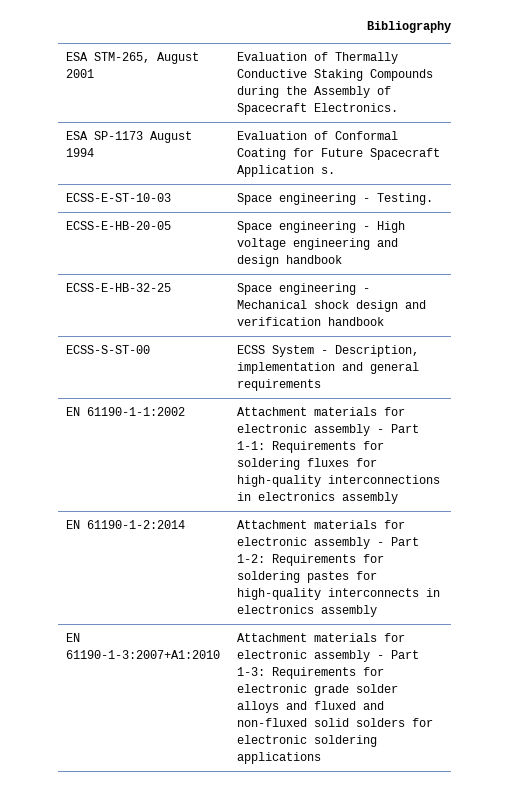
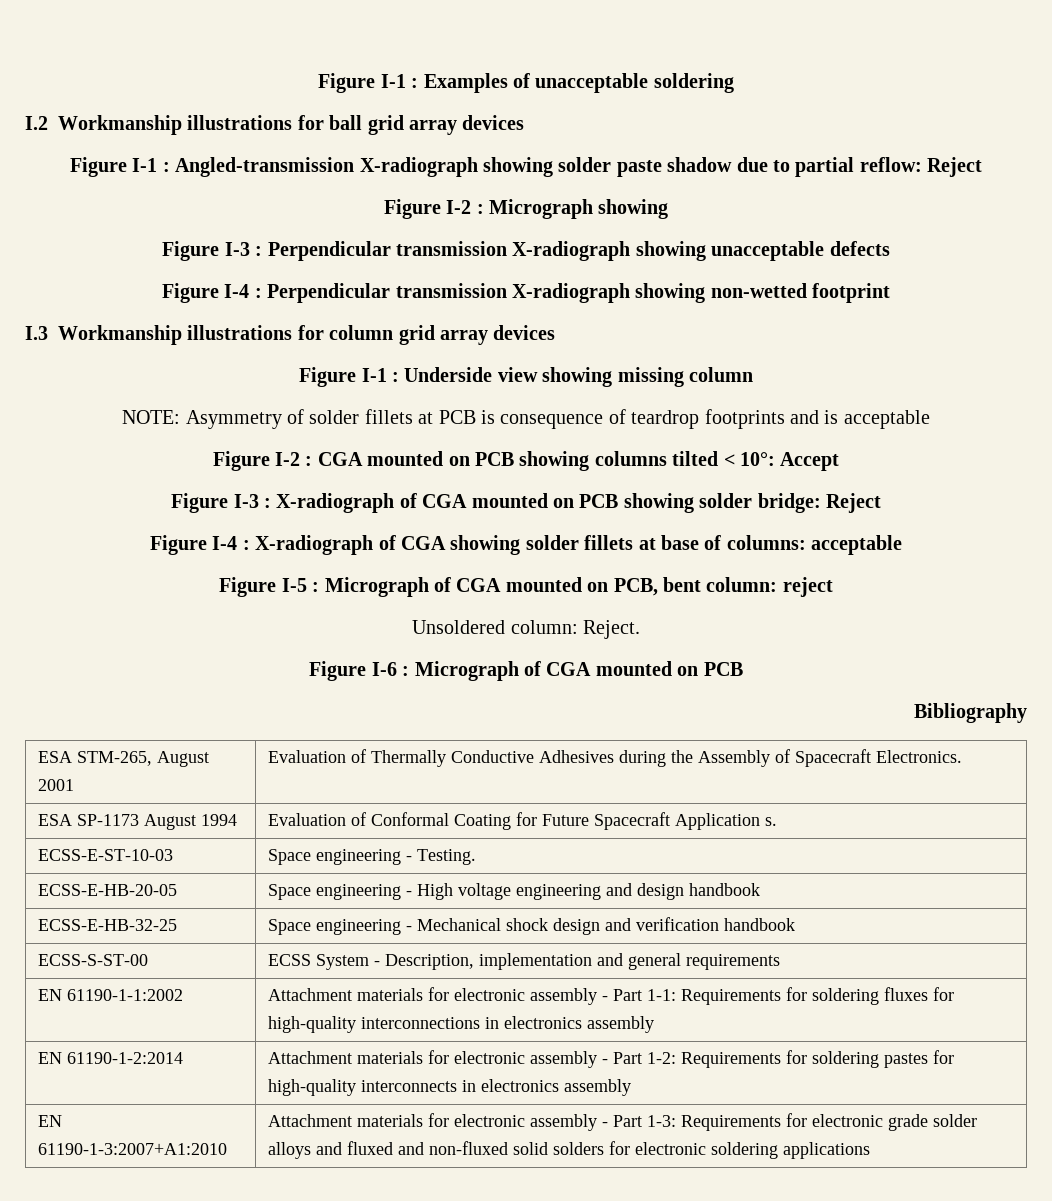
(367, 27) none -> [318,73,734,93] [25,115,525,135] [69,157,983,177] [383,199,669,219] [162,241,890,261] [161,283,891,303] [25,325,556,345] [299,367,753,387] [122,409,930,429] [212,451,840,471] [171,493,881,513] [149,535,903,555] [219,577,833,597] [412,620,640,639] [309,661,743,681] Figure I-1 : Examples of unacceptable soldering // I.2 Workmanship illustrations for ball grid array devices // Figure I-1 : Angled-transmission X-radiograph showing solder paste shadow due to partial reflow: Reject // Figure I-2 : Micrograph showing // Figure I-3 : Perpendicular transmission X-radiograph showing unacceptable defects // Figure I-4 : Perpendicular transmission X-radiograph showing non-wetted footprint // I.3 Workmanship illustrations for column grid array devices // Figure I-1 : Underside view showing missing column // NOTE: Asymmetry of solder fillets at PCB is consequence of teardrop footprints and is acceptable // Figure I-2 : CGA mounted on PCB showing columns tilted < 10°: Accept // Figure I-3 : X-radiograph of CGA mounted on PCB showing solder bridge: Reject // Figure I-4 : X-radiograph of CGA showing solder fillets at base of columns: acceptable // Figure I-5 : Micrograph of CGA mounted on PCB, bent column: reject // Unsoldered column: Reject. // Figure I-6 : Micrograph of CGA mounted on PCB //
[313,69,433,81] Staking Compounds -> [538,750,614,763] Adhesives

